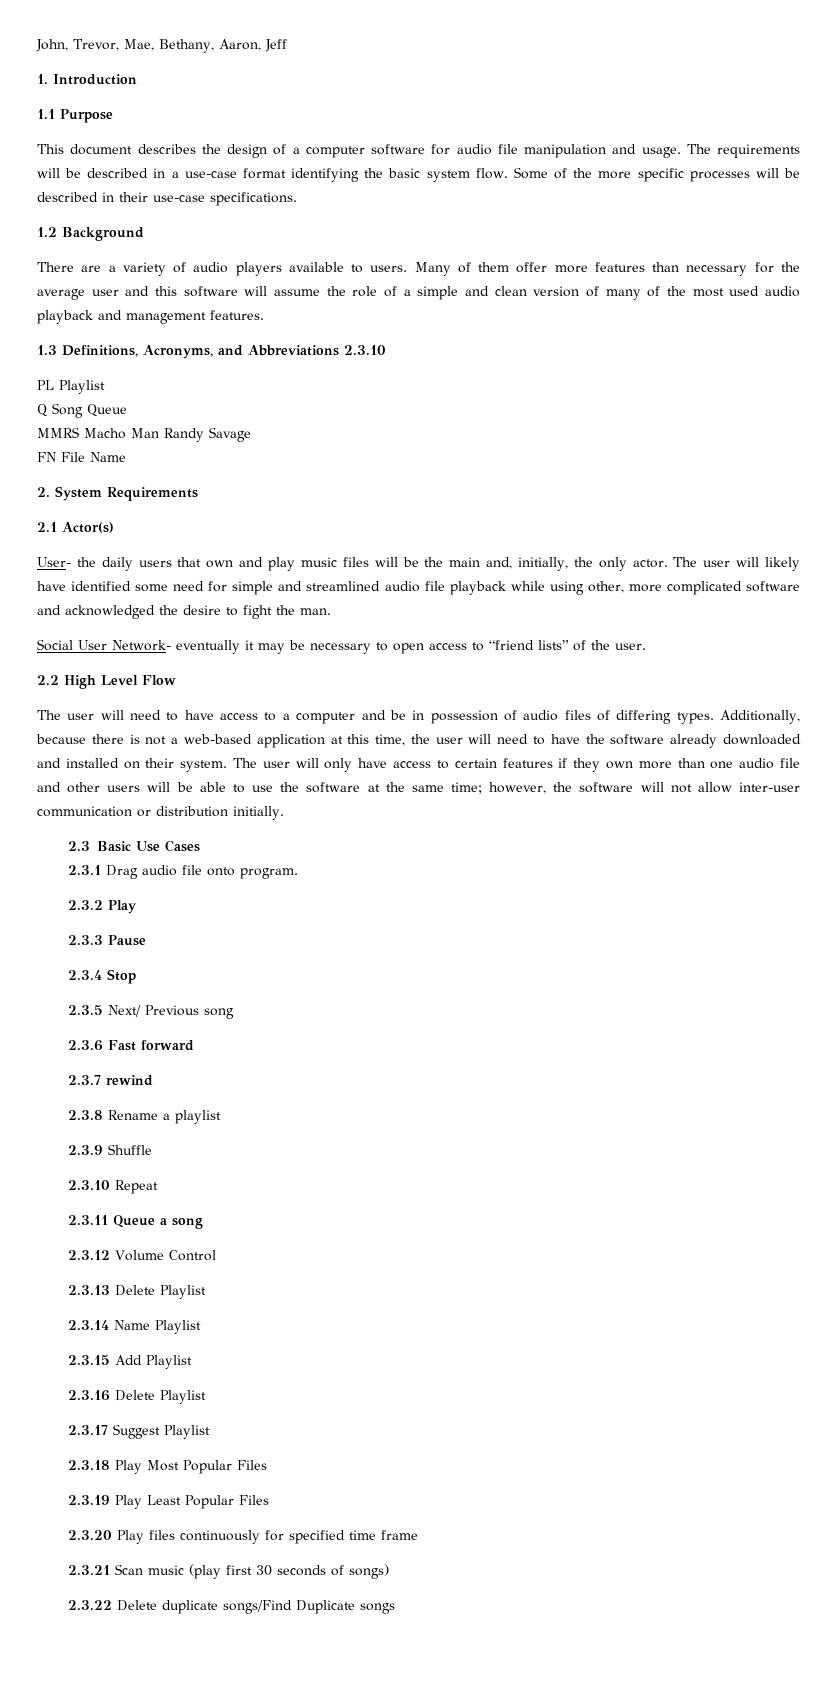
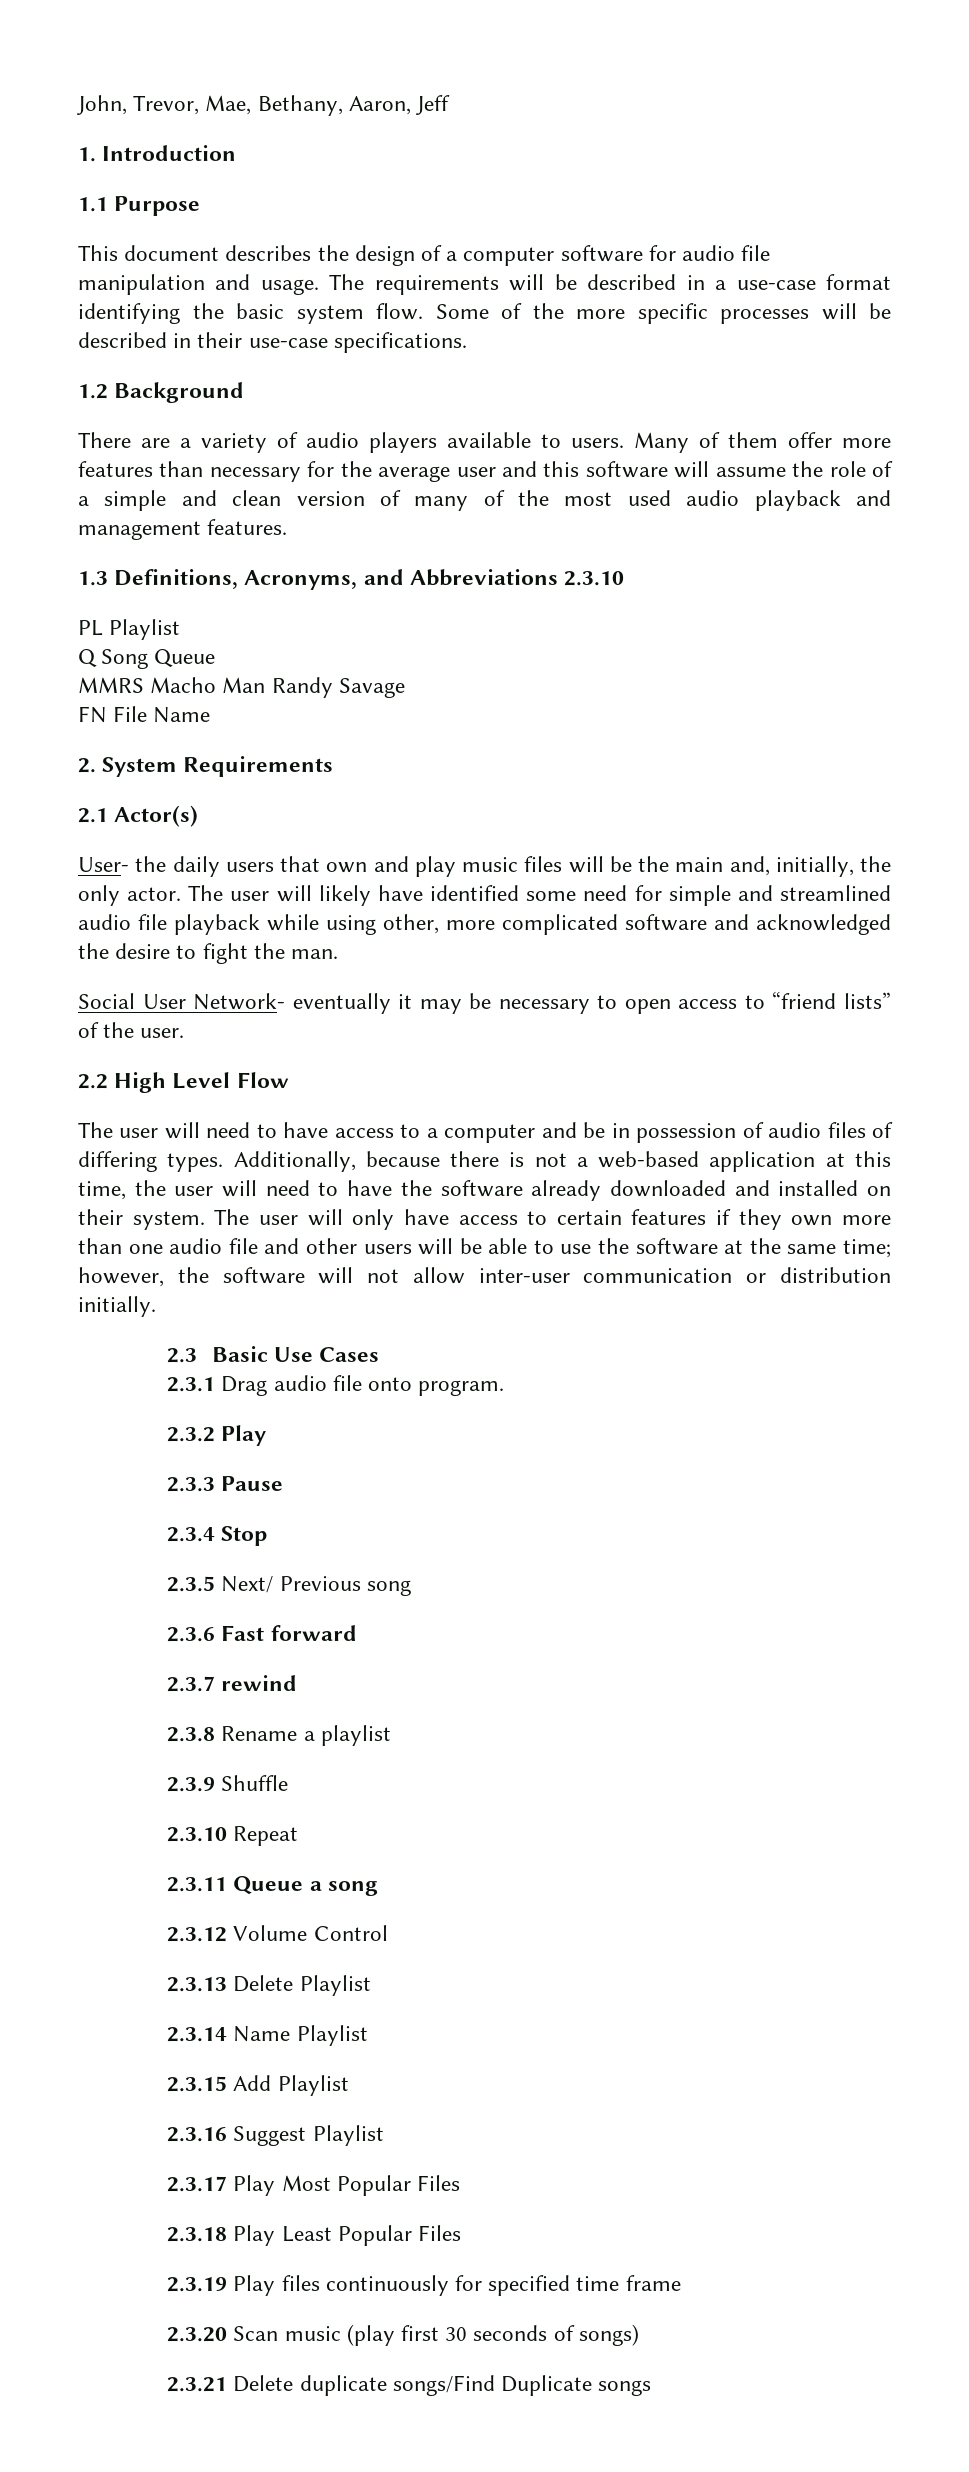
[115,1390,156,1401] Delete -> [233,2126,307,2146] Suggest
[113,1424,211,1439] [68,1460,111,1470] Suggest Playlist // 2.3.18 -> (228, 2184) none
[68,1495,111,1505] 2.3.19 -> [167,2227,228,2242] 2.3.18
[68,1530,113,1540] 2.3.20 -> [167,2277,228,2292] 2.3.19
[68,1565,111,1575] 2.3.21 -> [167,2327,228,2342] 2.3.20
[68,1600,113,1610] 2.3.22 -> [167,2377,228,2392] 2.3.21

